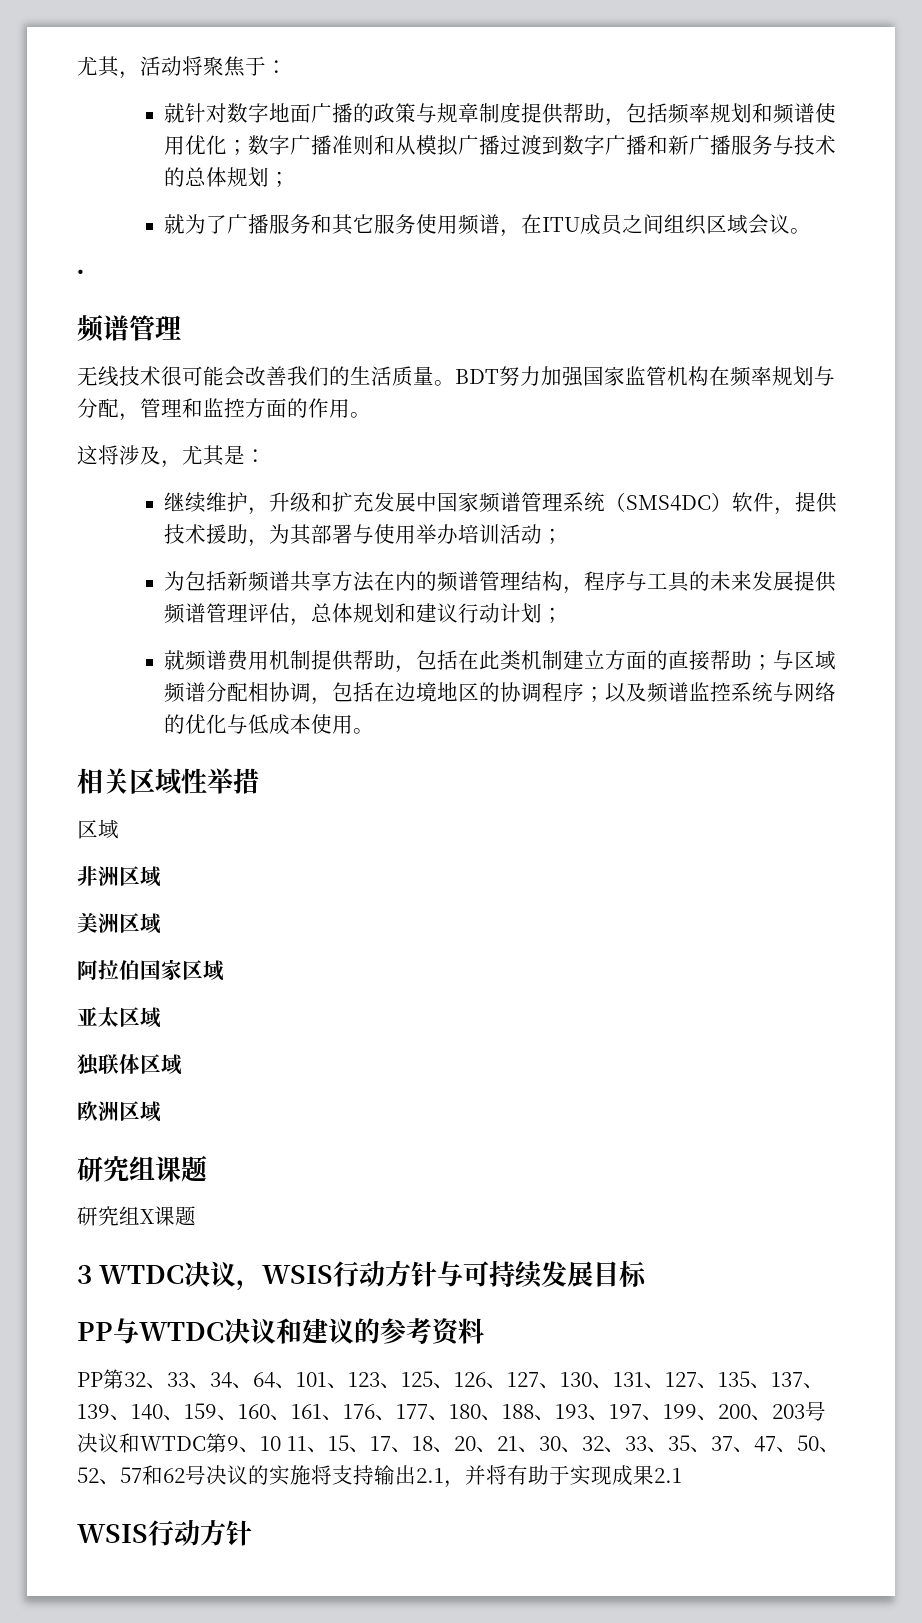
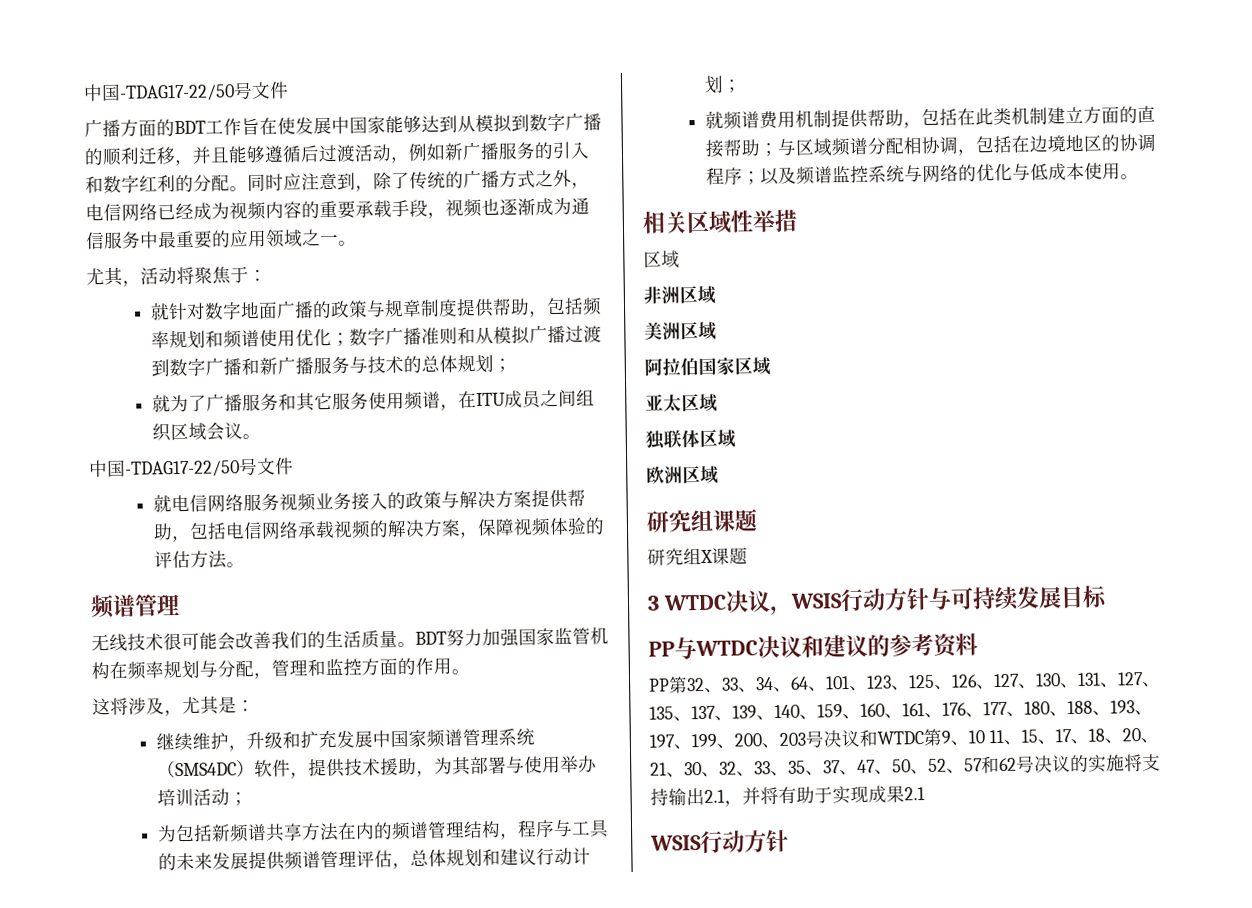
(77, 66) none -> [83,81,289,102] [84,112,602,138] [84,141,590,167] [85,169,590,194] [85,197,590,222] [85,229,357,250] 中国-TDAG17-22/50号文件 // 广播方面的BDT工作旨在使发展中国家能够达到从模拟到数字广播的顺利迁移，并且能够遵循后过渡活动，例如新广播服务的引入和数字红利的分配。同时应注意到，除了传统的广播方式之外，电信网络已经成为视频内容的重要承载手段，视频也逐渐成为通信服务中最重要的应用领域之一。 //
[77,269,84,279] • -> [89,457,294,478] [152,489,586,513] [152,517,605,543] [153,550,245,569] 中国-TDAG17-22/50号文件 // 就电信网络服务视频业务接入的政策与解决方案提供帮助，包括电信网络承载视频的解决方案，保障视频体验的评估方法。

